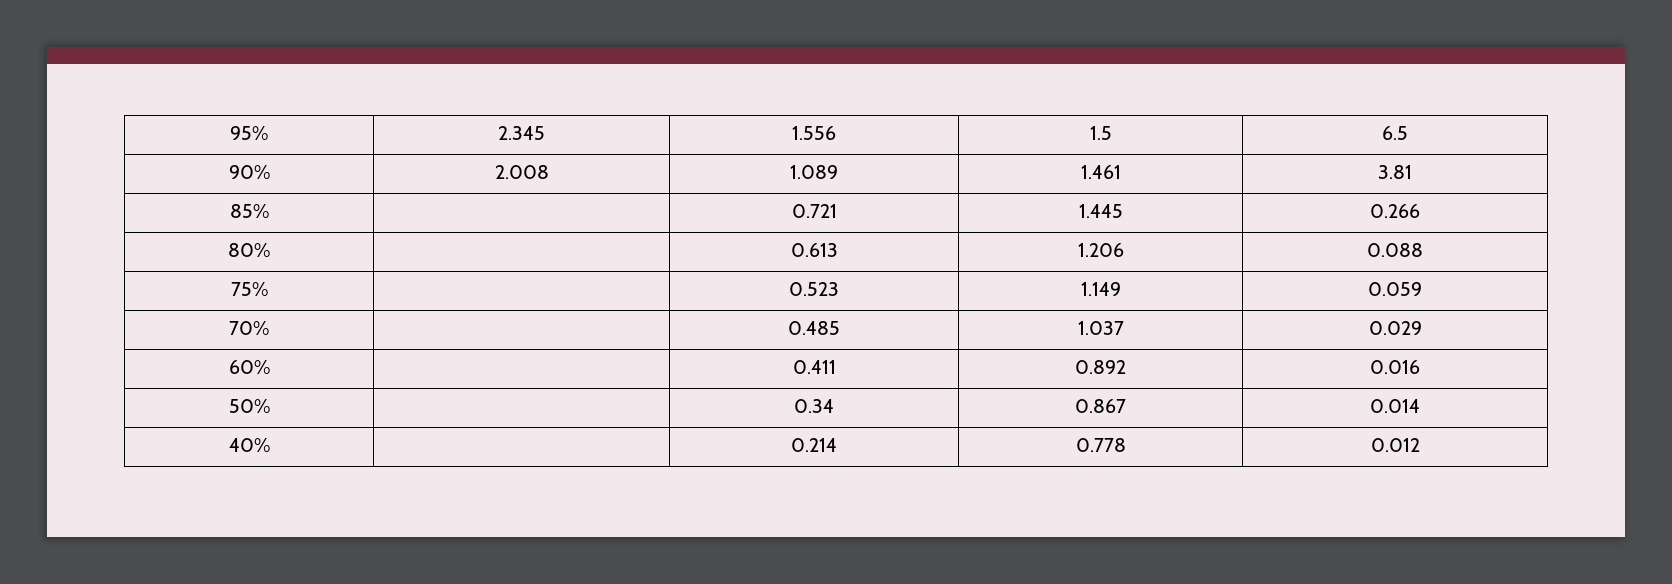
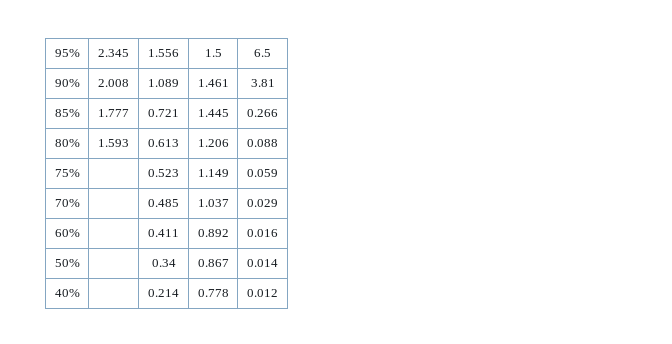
(269, 211) none -> [98,109,129,117] 1.777
(270, 250) none -> [98,139,129,147] 1.593

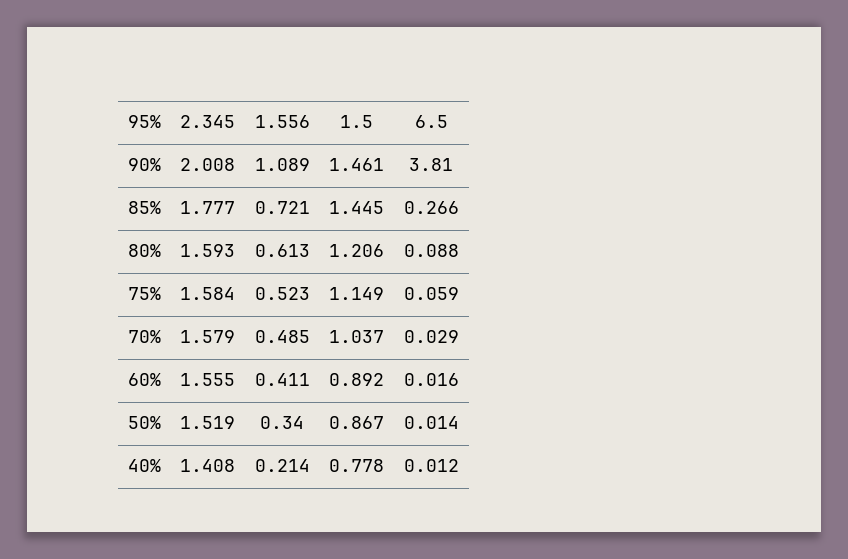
(80, 173) none -> [180,287,235,300] 1.584
(80, 203) none -> [180,330,235,343] 1.579
(80, 233) none -> [180,373,235,386] 1.555
(80, 263) none -> [180,416,235,429] 1.519
(80, 293) none -> [180,459,235,472] 1.408

